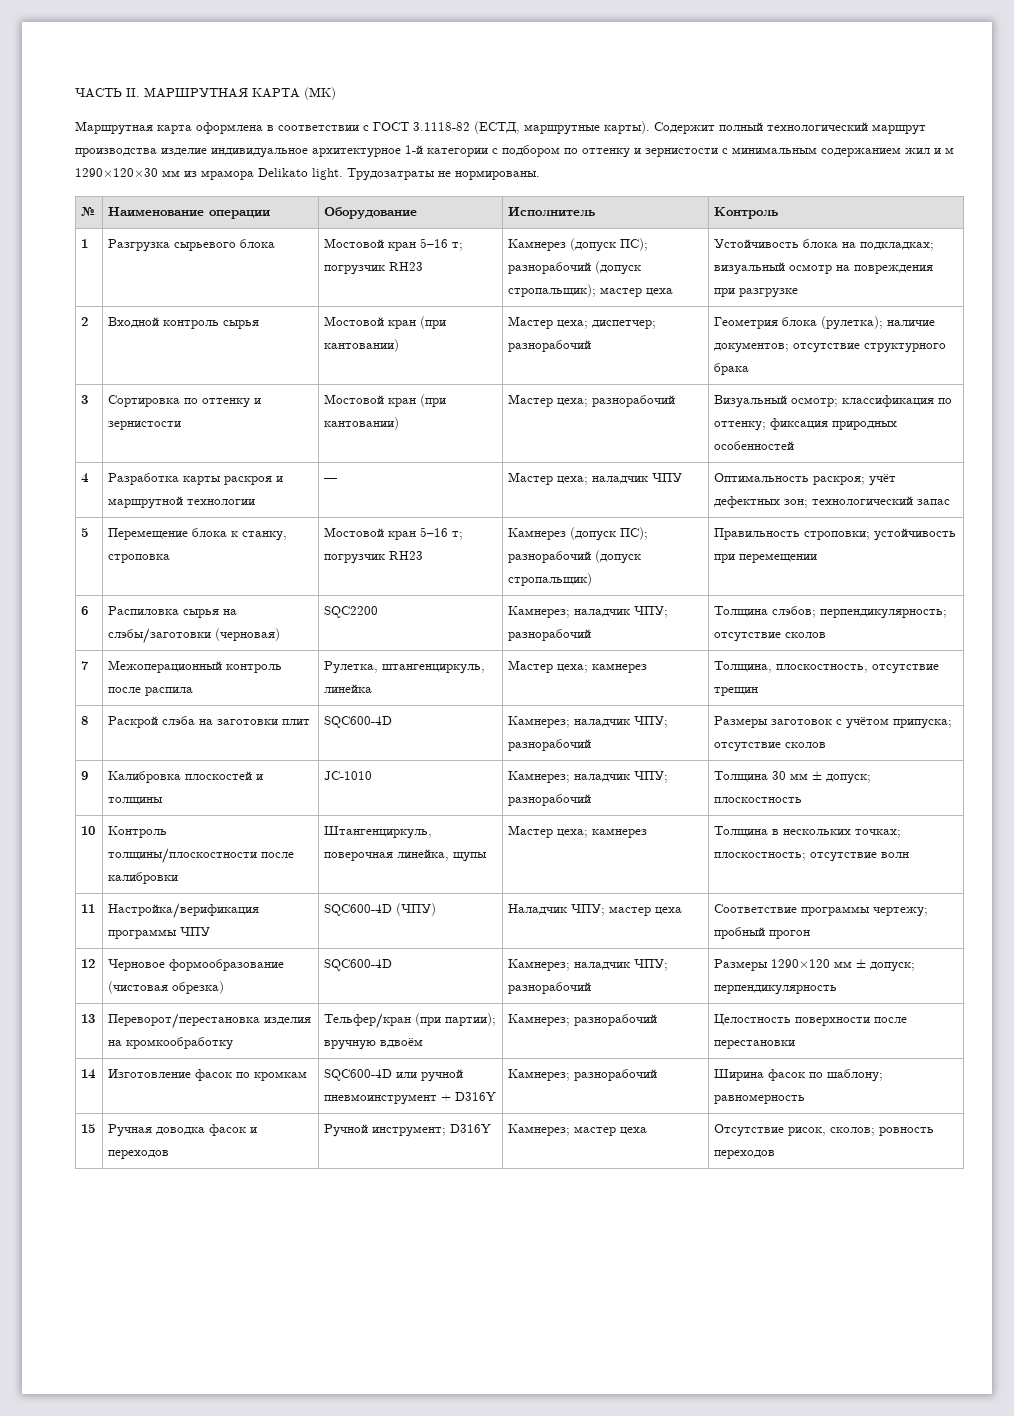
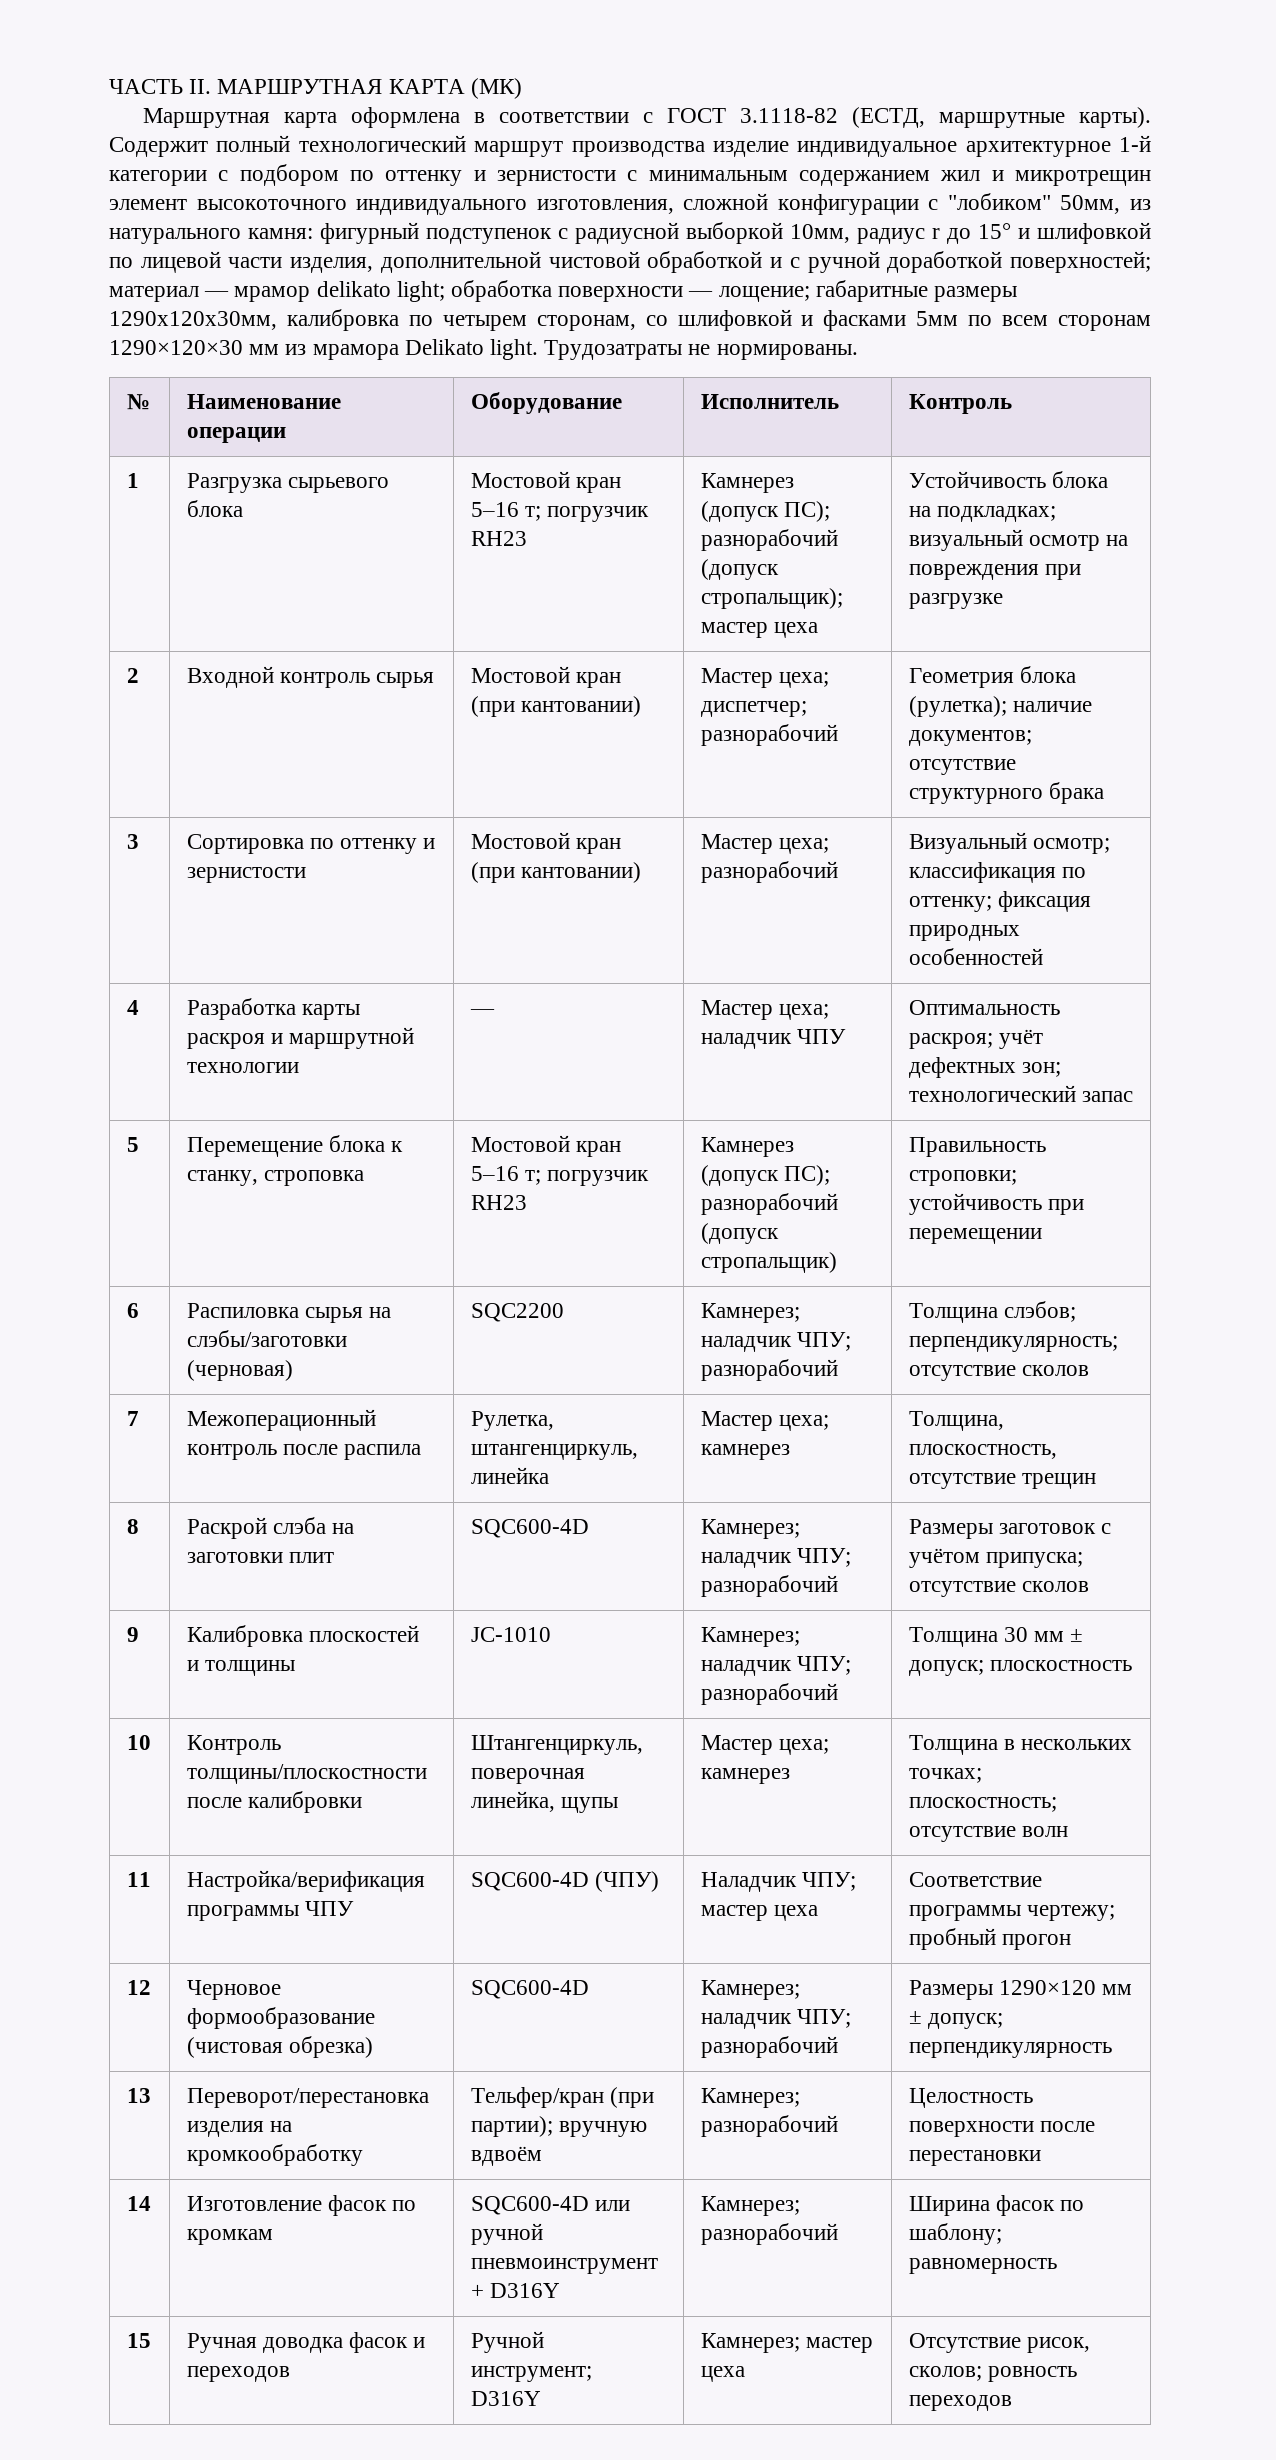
[945,147,954,154] м -> [1015,170,1151,186] [109,193,1151,215] [109,222,1151,244] [109,251,1151,273] [109,280,1018,302] [109,309,1151,331] микротрещин элемент высокоточного индивидуального изготовления, сложной конфигурации с "лобиком" 50мм, из натурального камня: фигурный подступенок с радиусной выборкой 10мм, радиус r до 15° и шлифовкой по лицевой части изделия, дополнительной чистовой обработкой и с ручной доработкой поверхностей; материал — мрамор delikato light; обработка поверхности — лощение; габаритные размеры 1290х120х30мм, калибровка по четырем сторонам, со шлифовкой и фасками 5мм по всем сторонам

